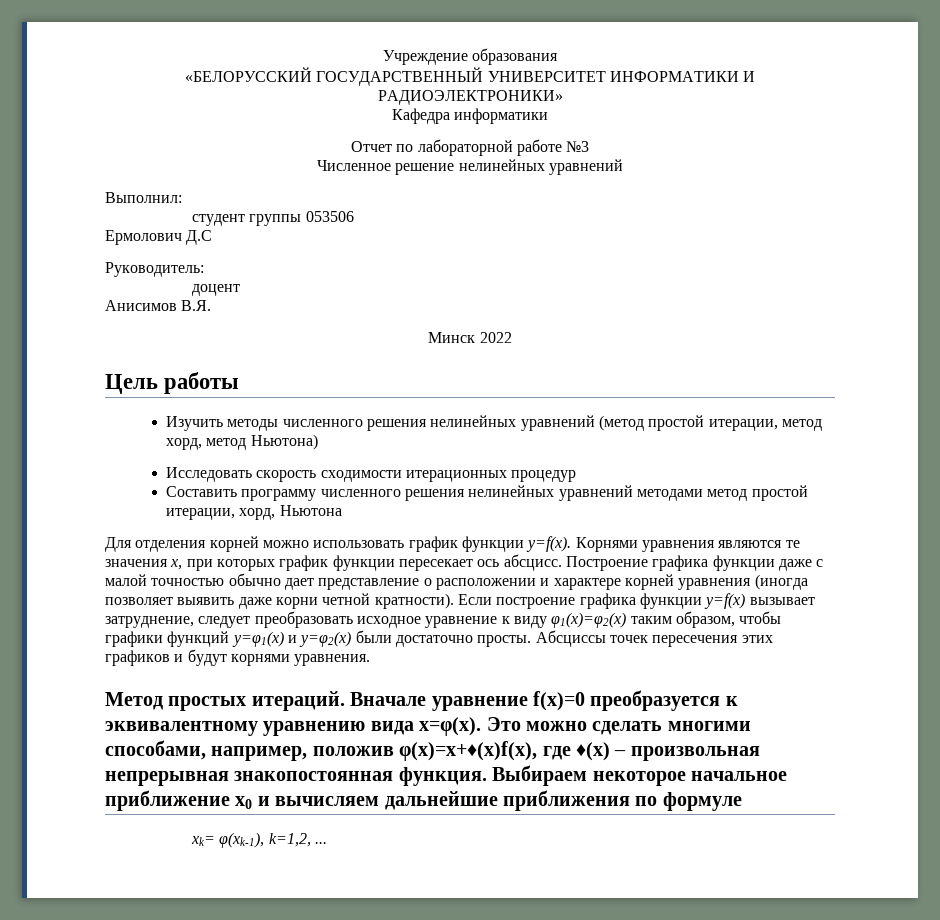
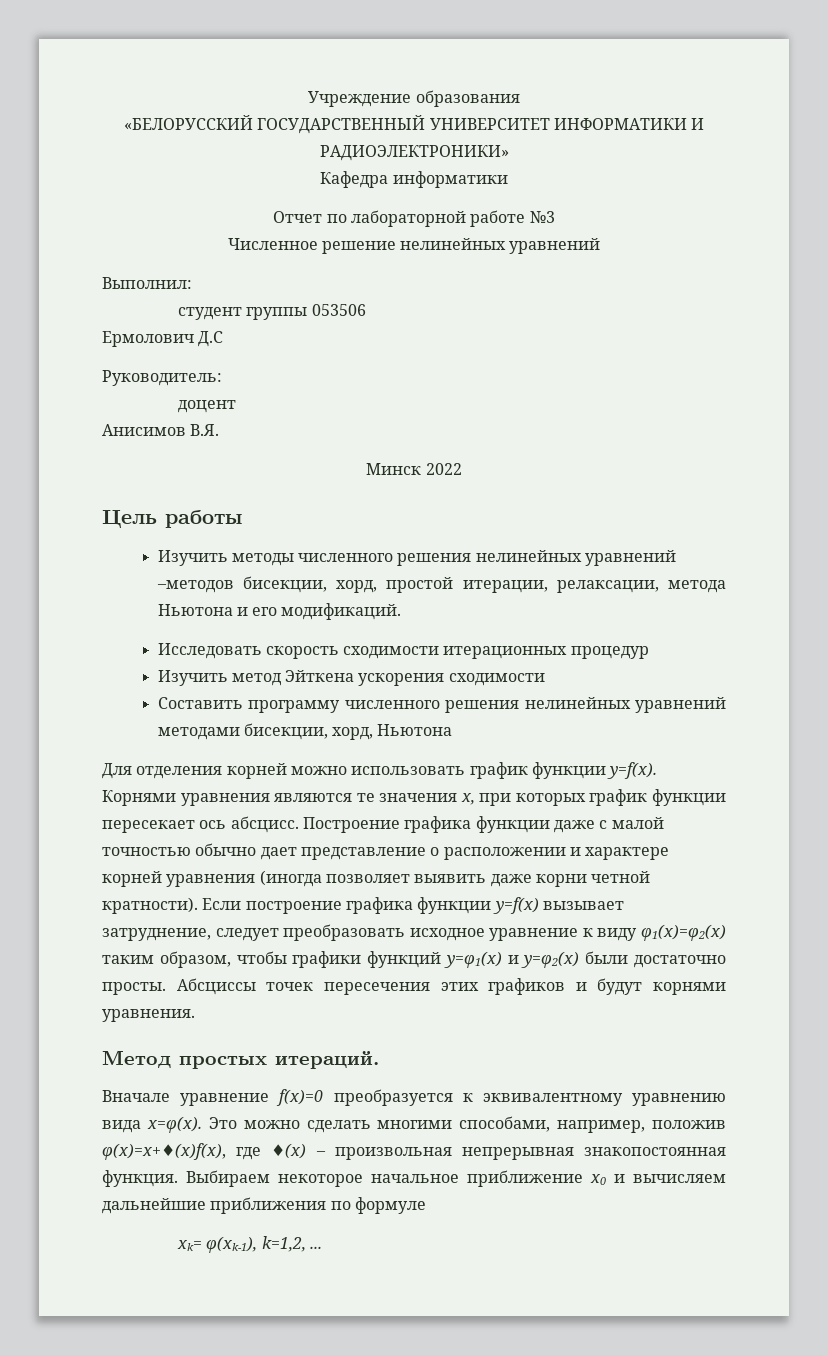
[599,415,822,431] [166,434,318,450] (метод простой итерации, метод хорд, метод Ньютона) -> [156,576,727,593] [157,603,402,620] –методов бисекции, хорд, простой итерации, релаксации, метода Ньютона и его модификаций.
(577, 476) none -> [157,670,545,686] // Изучить метод Эйткена ускорения сходимости
[707,485,808,501] [166,508,236,520] метод простой итерации, -> [243,723,328,740] бисекции,
(345, 701) none -> (379, 1060) //

